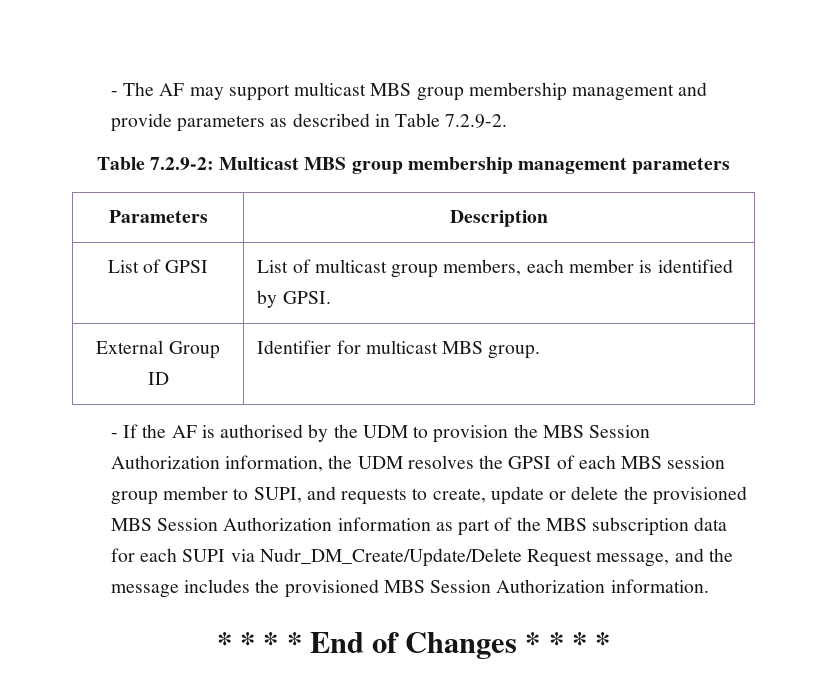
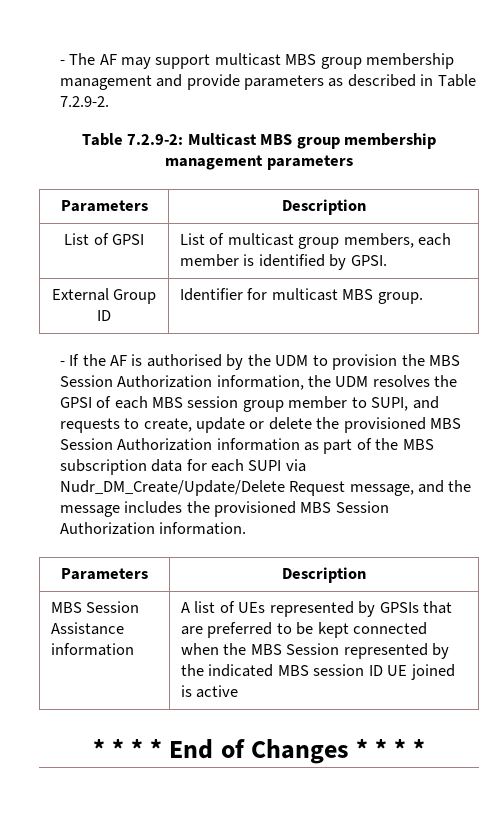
(709, 586) none -> [61,568,148,580] [282,567,366,583] [50,601,140,613] [50,622,124,635] [50,643,134,656] [180,601,453,617] [180,622,428,638] [180,643,450,659] [180,664,455,680] [180,685,239,698] // Parameters | Description // MBS Session Assistance information | A list of UEs represented by GPSIs that are preferred to be kept connected when the MBS Session represented by the indicated MBS session ID UE joined is active

